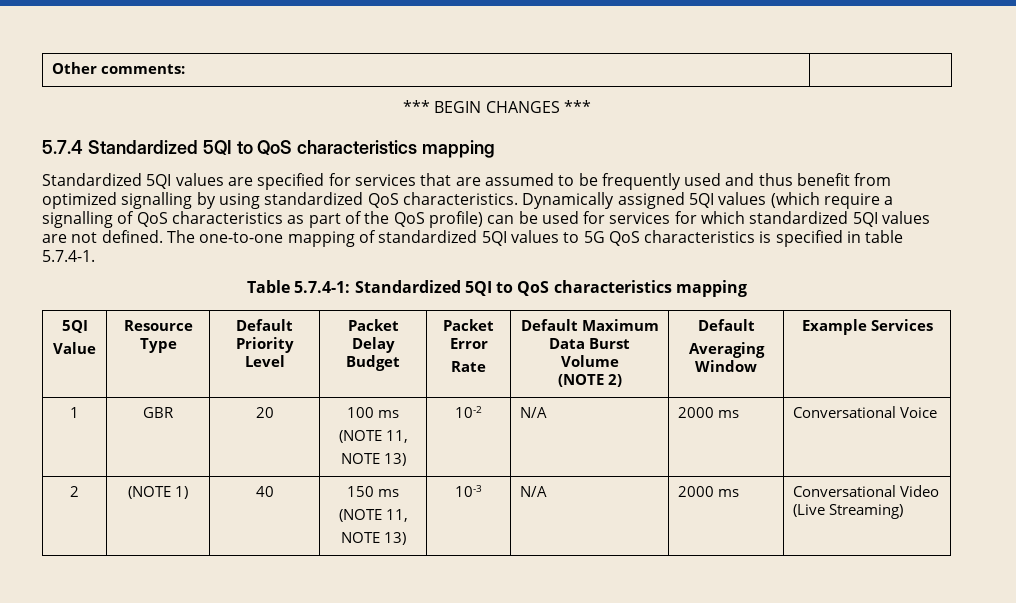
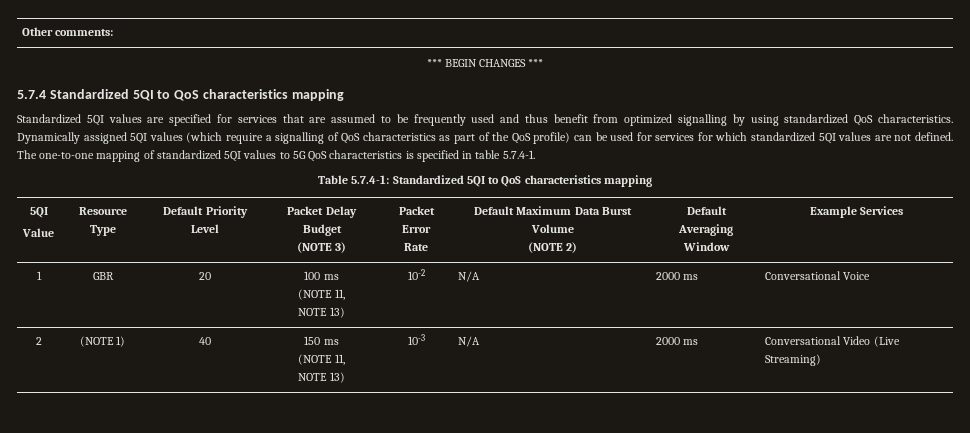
(401, 363) none -> [296,242,347,253] // (NOTE 3)

